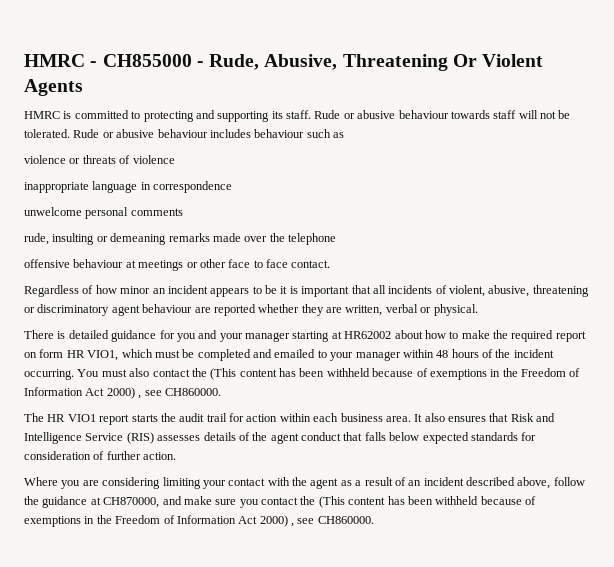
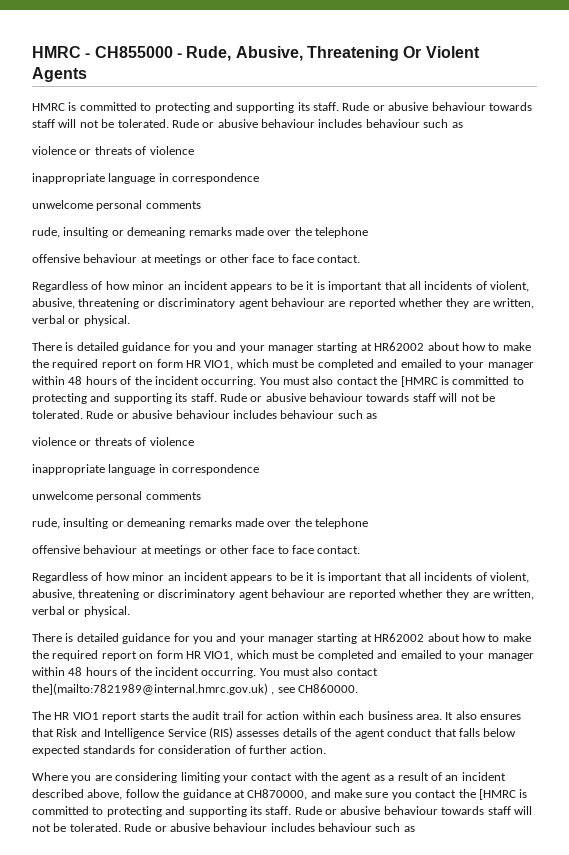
[210,368,581,380] [24,387,135,399] (This content has been withheld because of exemptions in the Freedom of Information Act 2000) -> [400,376,524,387] [32,393,495,404] [32,410,377,419] [32,437,194,446] [32,464,260,475] [32,491,201,502] [32,518,368,529] [32,545,361,556] [32,572,529,583] [32,589,535,600] [32,606,130,617] [32,633,531,644] [32,650,534,661] [32,667,378,678] [32,683,268,695] [HMRC is committed to protecting and supporting its staff. Rude or abusive behaviour towards staff will not be tolerated. Rude or abusive behaviour includes behaviour such as // violence or threats of violence // inappropriate language in correspondence // unwelcome personal comments // rude, insulting or demeaning remarks made over the telephone // offensive behaviour at meetings or other face to face contact. // Regardless of how minor an incident appears to be it is important that all incidents of violent, abusive, threatening or discriminatory agent behaviour are reported whether they are written, verbal or physical. // There is detailed guidance for you and your manager starting at HR62002 about how to make the required report on form HR VIO1, which must be completed and emailed to your manager within 48 hours of the incident occurring. You must also contact the](mailto:7821989@internal.hmrc.gov.uk)
[318,496,536,508] [24,515,374,527] (This content has been withheld because of exemptions in the Freedom of Information Act 2000) , see CH860000. -> [478,789,528,800] [32,806,532,817] [32,823,415,832] [HMRC is committed to protecting and supporting its staff. Rude or abusive behaviour towards staff will not be tolerated. Rude or abusive behaviour includes behaviour such as

